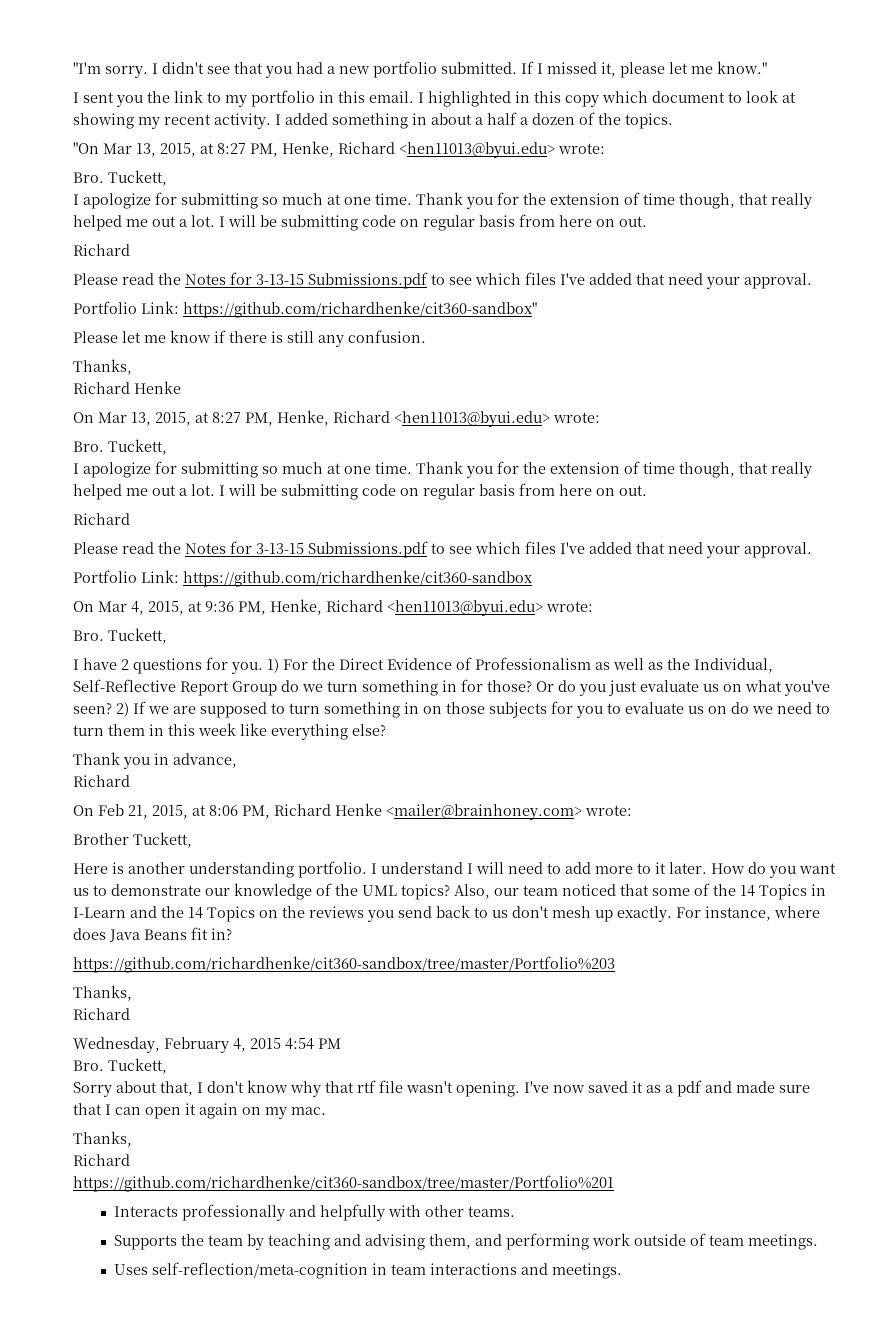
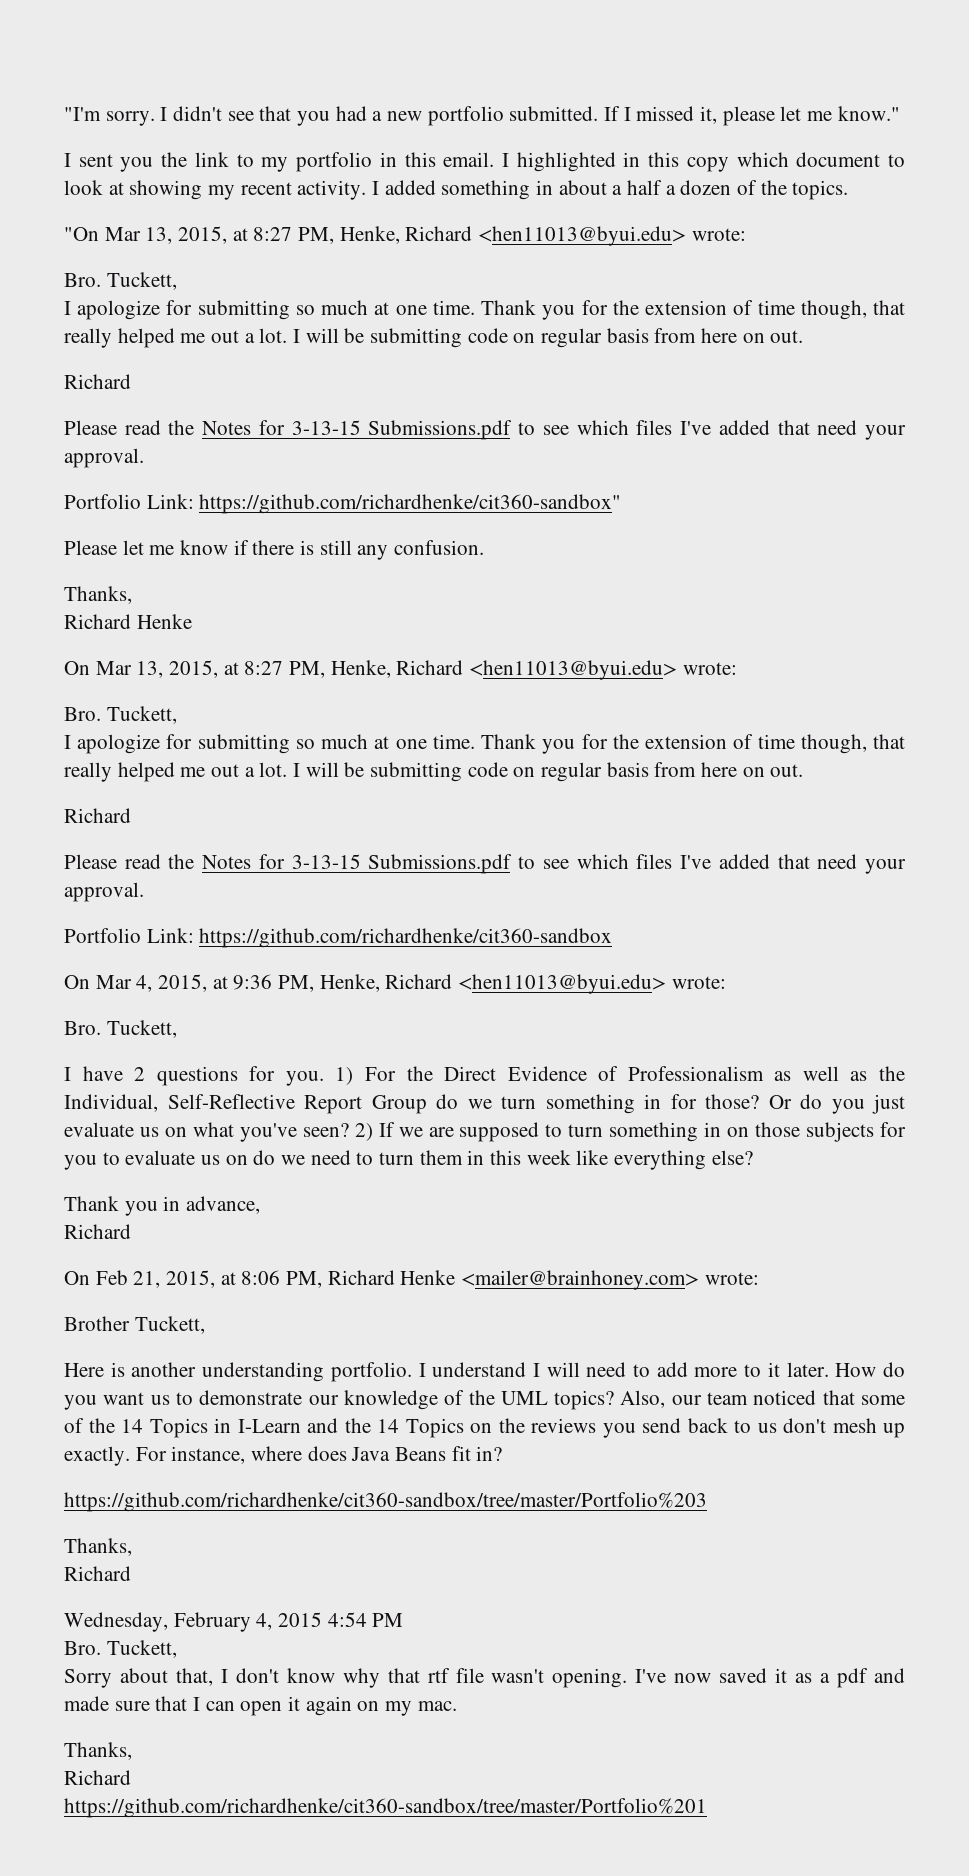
[114,1204,516,1221] [114,1233,819,1250] [114,1262,623,1279] // Interacts professionally and helpfully with other teams. // Supports the team by teaching and advising them, and performing work outside of team meetings. // Uses self-reflection/meta-cognition in team interactions and meetings. -> (707, 1808) none

